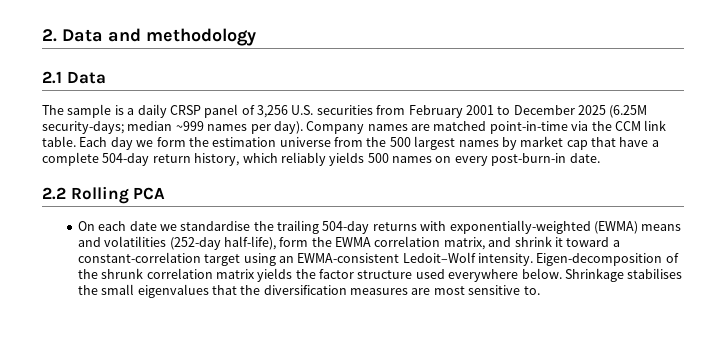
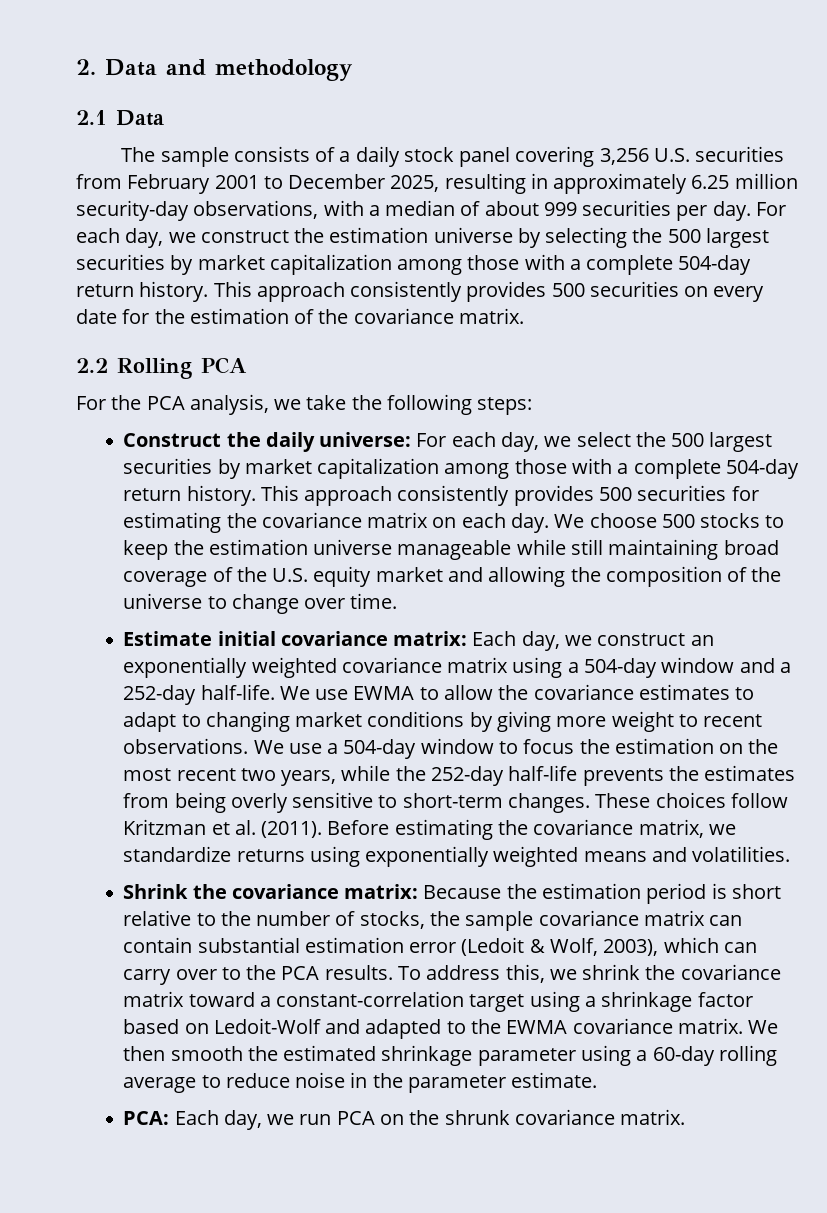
[114,104,255,118] is a daily CRSP panel of -> [233,146,595,167] consists of a daily stock panel covering
[578,105,648,118] [42,120,667,134] [42,136,659,150] [42,152,600,166] [42,186,166,204] [77,220,682,234] [77,236,563,250] 2025 (6.25M security-days; median ~999 names per day). Company names are matched point-in-time via the CCM link table. Each day we form the estimation universe from the 500 largest names by market cap that have a complete 504-day return history, which reliably yields 500 names on every post-burn-in date. // 2.2 Rolling PCA // On each date we standardise the trailing 504-day returns with exponentially-weighted (EWMA) means and volatilities (252-day half-life), form the EWMA correlation matrix, and shrink it -> [390,173,798,194] [76,200,786,221] [76,227,769,248] [76,254,752,275] [76,281,765,302] [76,308,524,324] [76,357,247,379] [76,394,533,415] [123,432,773,452] [123,458,799,479] [123,485,759,506] [123,512,785,533] [123,539,779,560] [123,566,782,587] [123,593,398,614] [123,631,714,651] [123,657,791,678] [123,684,755,705] [123,711,763,732] [123,738,779,759] [123,765,796,786] [123,792,788,813] [123,819,736,840] [123,846,791,867] [123,883,781,904] [123,910,743,931] [123,937,757,956] [123,964,781,985] [123,991,185,1007] 2025, resulting in approximately 6.25 million security-day observations, with a median of about 999 securities per day. For each day, we construct the estimation universe by selecting the 500 largest securities by market capitalization among those with a complete 504-day return history. This approach consistently provides 500 securities on every date for the estimation of the covariance matrix. // 2.2 Rolling PCA // For the PCA analysis, we take the following steps: // Construct the daily universe: For each day, we select the 500 largest securities by market capitalization among those with a complete 504-day return history. This approach consistently provides 500 securities for estimating the covariance matrix on each day. We choose 500 stocks to keep the estimation universe manageable while still maintaining broad coverage of the U.S. equity market and allowing the composition of the universe to change over time. // Estimate initial covariance matrix: Each day, we construct an exponentially weighted covariance matrix using a 504-day window and a 252-day half-life. We use EWMA to allow the covariance estimates to adapt to changing market conditions by giving more weight to recent observations. We use a 504-day window to focus the estimation on the most recent two years, while the 252-day half-life prevents the estimates from being overly sensitive to short-term changes. These choices follow Kritzman et al. (2011). Before estimating the covariance matrix, we standardize returns using exponentially weighted means and volatilities. // Shrink the covariance matrix: Because the estimation period is short relative to the number of stocks, the sample covariance matrix can contain substantial estimation error (Ledoit & Wolf, 2003), which can carry over to the PCA results. To address this, we shrink the covariance matrix
[278,252,679,266] [77,268,683,282] [77,284,540,298] an EWMA-consistent Ledoit–Wolf intensity. Eigen-decomposition of the shrunk correlation matrix yields the factor structure used everywhere below. Shrinkage stabilises the small eigenvalues that the diversification measures are most sensitive to. -> [585,991,753,1012] [123,1018,779,1039] [123,1045,777,1066] [123,1072,598,1093] [123,1109,686,1130] a shrinkage factor based on Ledoit-Wolf and adapted to the EWMA covariance matrix. We then smooth the estimated shrinkage parameter using a 60-day rolling average to reduce noise in the parameter estimate. // PCA: Each day, we run PCA on the shrunk covariance matrix.

